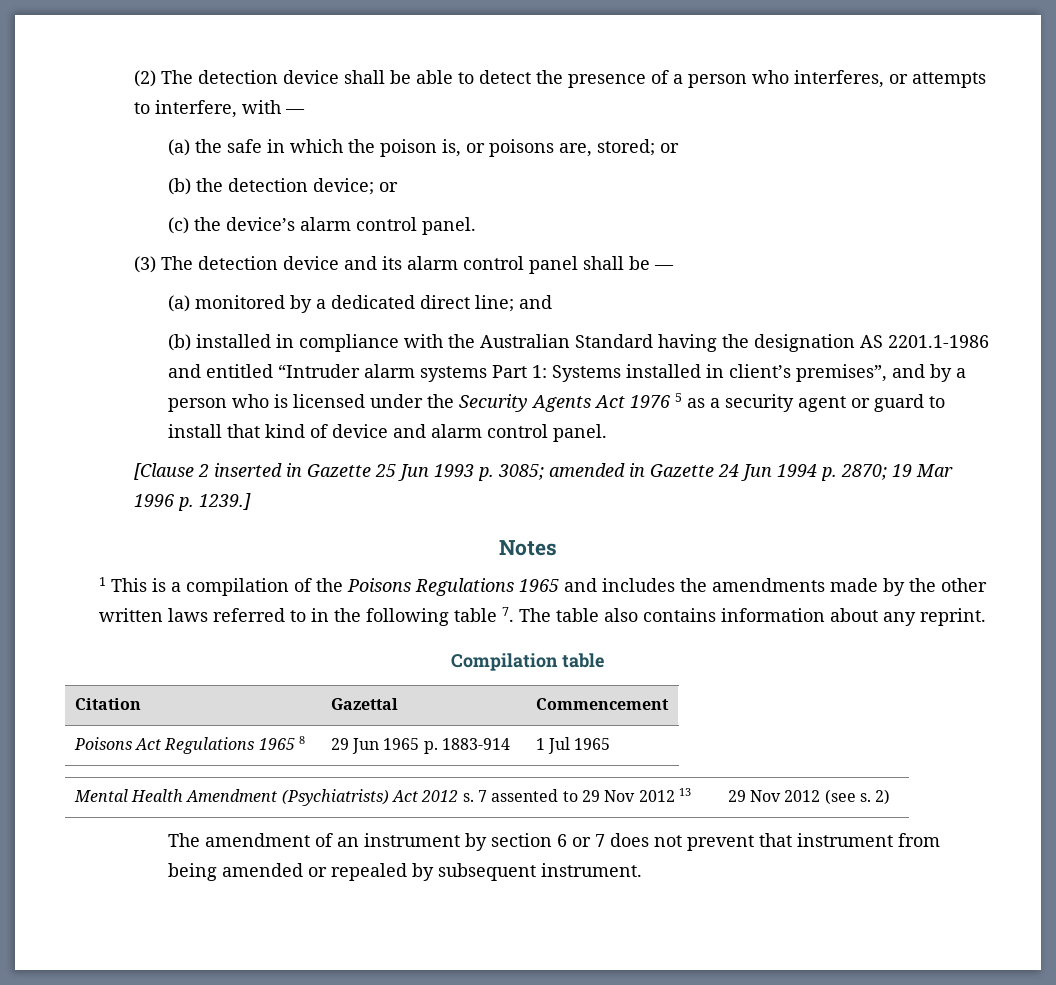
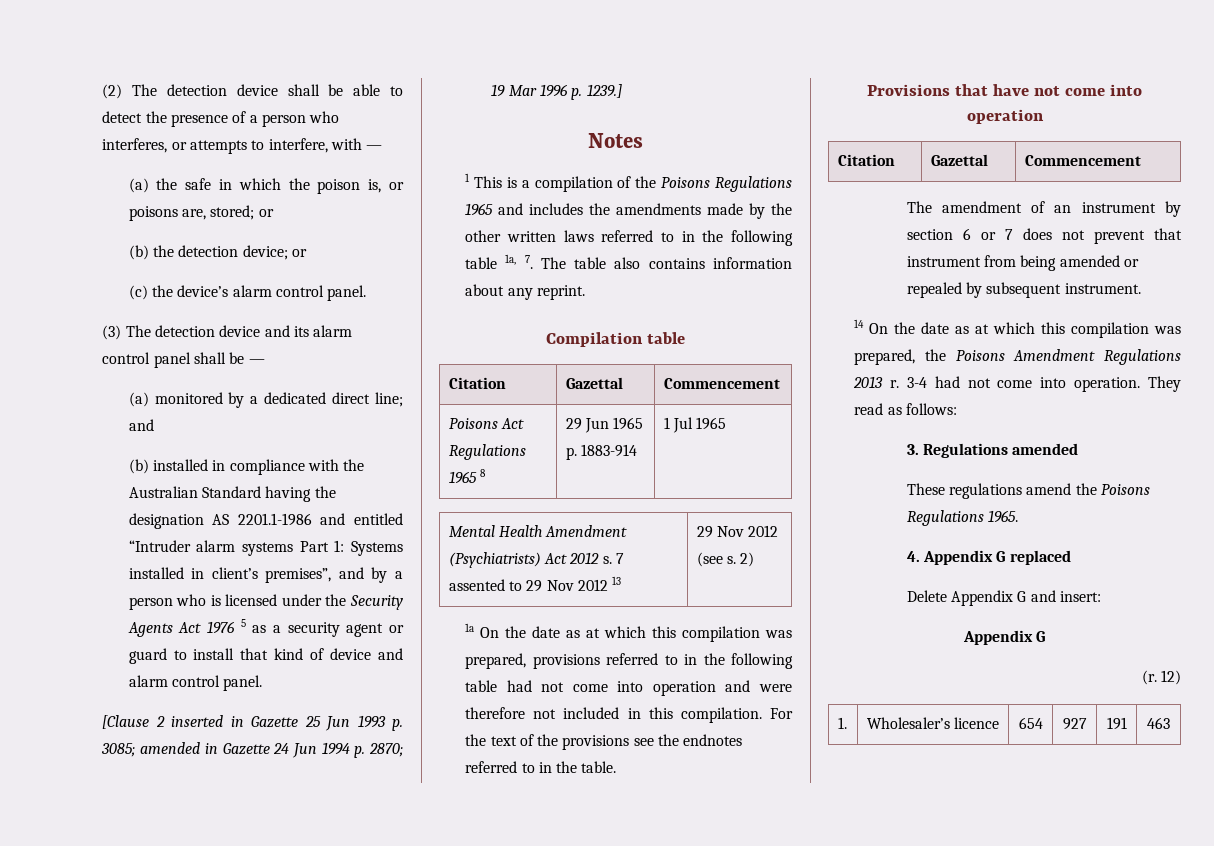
(498, 615) none -> [505,254,517,265] 1a,
(891, 797) none -> [465,623,792,642] [465,653,794,669] [465,680,792,696] [465,707,793,723] [465,734,743,750] [465,761,617,773] [866,84,1143,96] [966,109,1044,124] [837,154,895,166] [930,154,988,166] [1024,155,1141,166] // 1a On the date as at which this compilation was prepared, provisions referred to in the following table had not come into operation and were therefore not included in this compilation. For the text of the provisions see the endnotes referred to in the table. // Provisions that have not come into operation // Citation | Gazettal | Commencement
(643, 870) none -> [854,319,1181,338] [854,349,1181,365] [853,376,1181,392] [854,403,957,415] [906,443,1079,458] [906,483,1150,499] [906,510,1018,526] [906,550,1071,565] [906,590,1101,606] [962,630,1046,645] [1141,670,1181,685] [837,717,847,729] [866,717,999,729] [1018,717,1043,729] [1062,718,1087,730] [1106,717,1127,730] [1147,717,1170,729] // 14 On the date as at which this compilation was prepared, the Poisons Amendment Regulations 2013 r. 3-4 had not come into operation. They read as follows: // 3. Regulations amended // These regulations amend the Poisons Regulations 1965. // 4. Appendix G replaced // Delete Appendix G and insert: // Appendix G // (r. 12) // 1. | Wholesaler’s licence | 654 | 927 | 191 | 463

